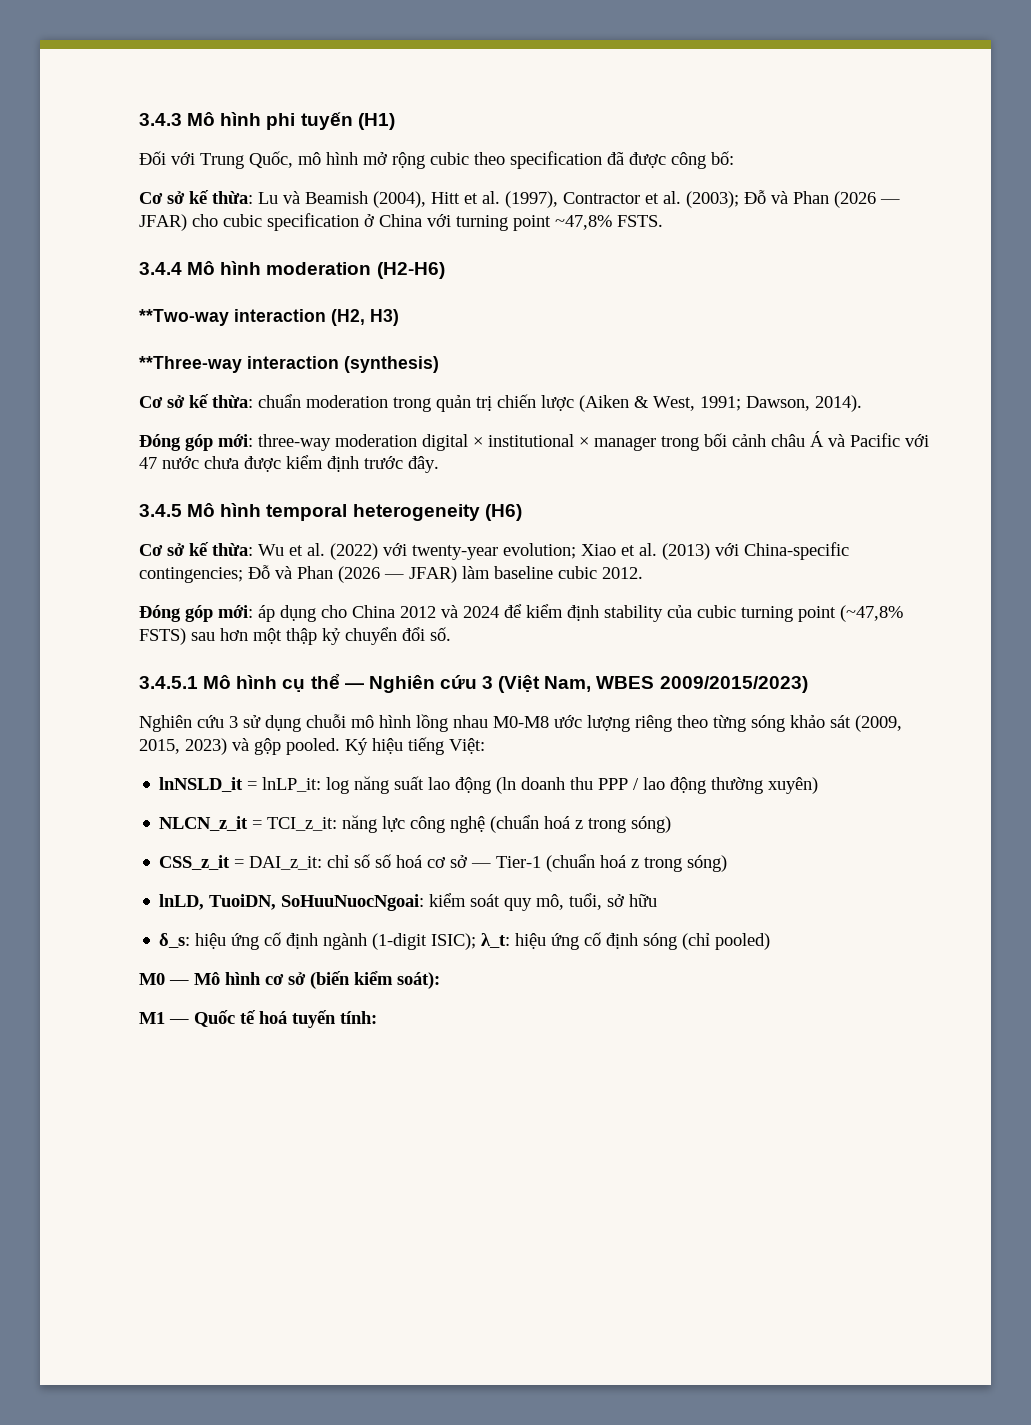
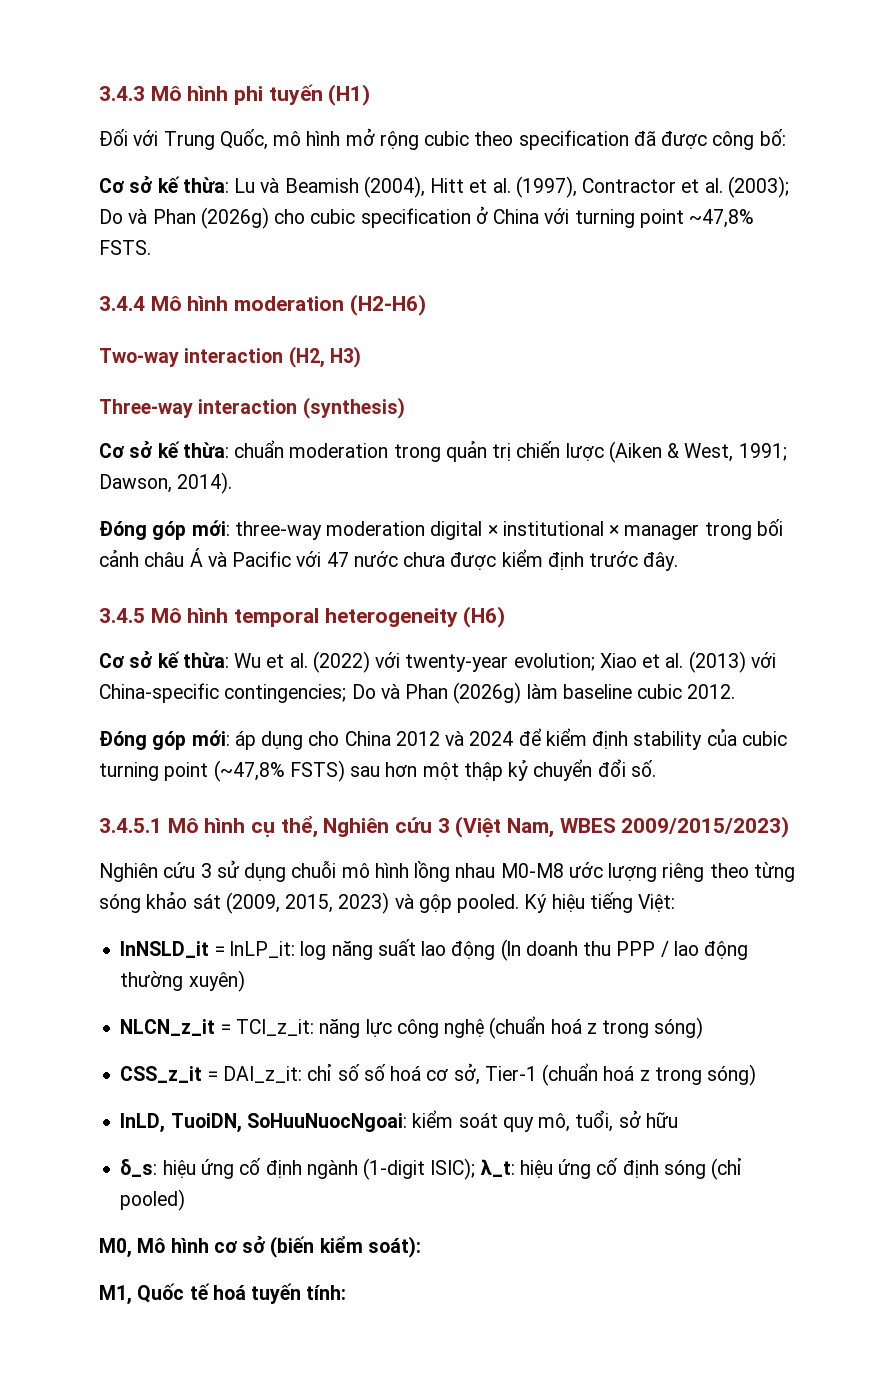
[744,190,900,208] [139,214,187,231] Đỗ và Phan (2026 — JFAR) -> [99,207,269,229] Do và Phan (2026g)
[139,309,229,326] **Two-way -> [99,348,179,367] Two-way
[139,356,242,373] **Three-way -> [99,399,193,418] Three-way
[248,565,457,583] Đỗ và Phan (2026 — JFAR) -> [351,682,522,704] Do và Phan (2026g)
[310,674,364,689] thể — -> [280,816,318,838] thể,
[450,855,492,868] sở — -> [453,1063,480,1085] sở,
[139,973,189,985] M0 — -> [99,1238,132,1258] M0,
[139,1012,189,1024] M1 — -> [99,1285,132,1305] M1,

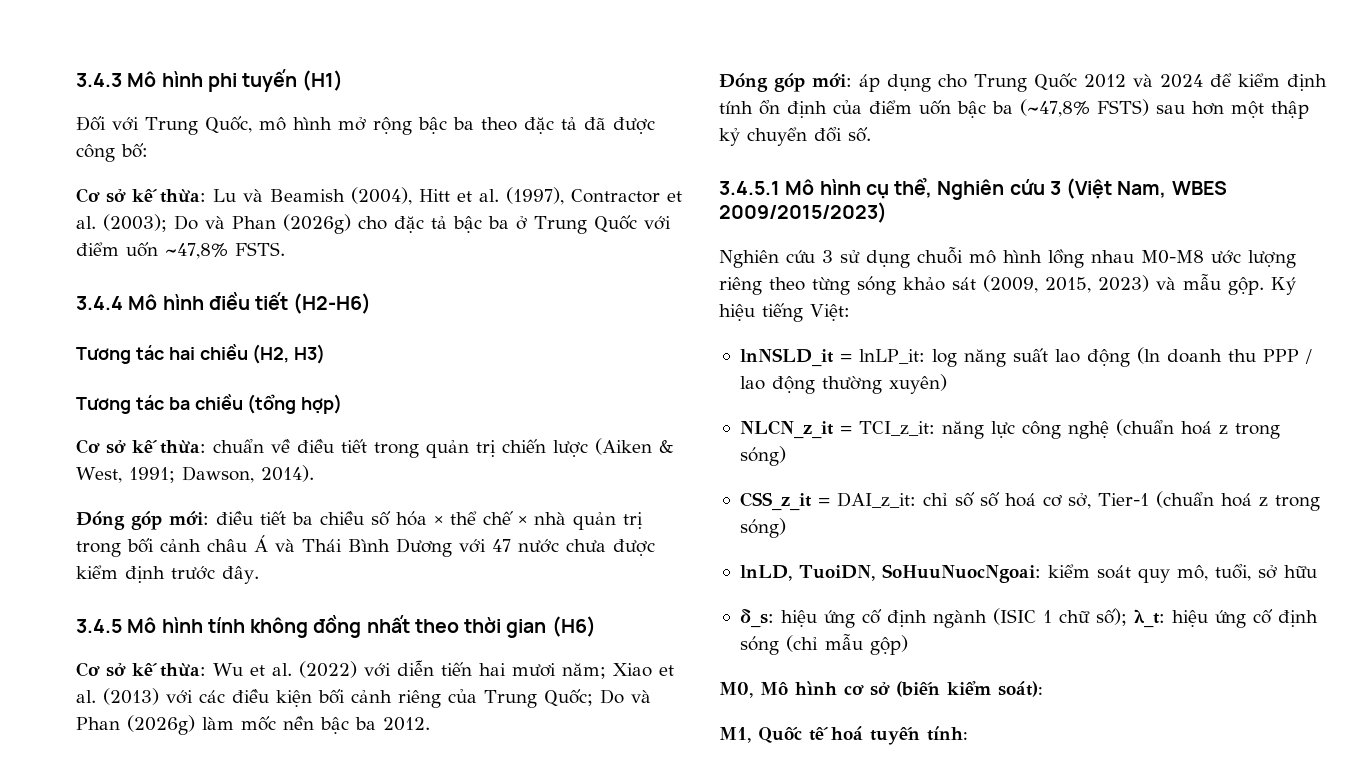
[424,130,629,150] cubic theo specification -> [417,117,577,135] bậc ba theo đặc tả
[310,206,684,228] cubic specification ở China với turning point -> [394,215,671,234] [76,242,158,257] đặc tả bậc ba ở Trung Quốc với điểm uốn
[234,296,345,311] moderation -> [208,292,289,310] điều tiết
[99,346,361,368] [99,397,405,419] Two-way interaction (H2, H3) // Three-way interaction (synthesis) -> [76,344,326,364] [76,394,343,414] Tương tác hai chiều (H2, H3) // Tương tác ba chiều (tổng hợp)
[289,443,389,458] moderation -> [271,439,367,453] về điều tiết
[234,521,700,540] three-way moderation digital × institutional × manager -> [216,511,643,530] điều tiết ba chiều số hóa × thể chế × nhà quản trị
[232,551,292,567] Pacific -> [302,538,452,557] Thái Bình Dương
[234,608,458,627] temporal heterogeneity -> [207,615,547,638] tính không đồng nhất theo thời gian
[405,653,595,672] twenty-year evolution; -> [396,660,606,679] diễn tiến hai mươi năm;
[99,683,347,703] China-specific contingencies; -> [199,689,593,708] các điều kiện bối cảnh riêng của Trung Quốc;
[562,684,683,699] baseline cubic -> [241,716,376,735] mốc nền bậc ba
[344,731,391,746] China -> [974,73,1077,92] Trung Quốc
[633,729,787,750] [99,762,209,781] stability của cubic turning point -> [719,100,1013,119] tính ổn định của điểm uốn bậc ba
[418,894,520,913] gộp pooled. -> [1183,274,1264,295] mẫu gộp.
[363,1158,476,1180] (1-digit ISIC); -> [992,608,1127,626] (ISIC 1 chữ số);
[120,1189,186,1211] pooled) -> [824,634,908,655] mẫu gộp)

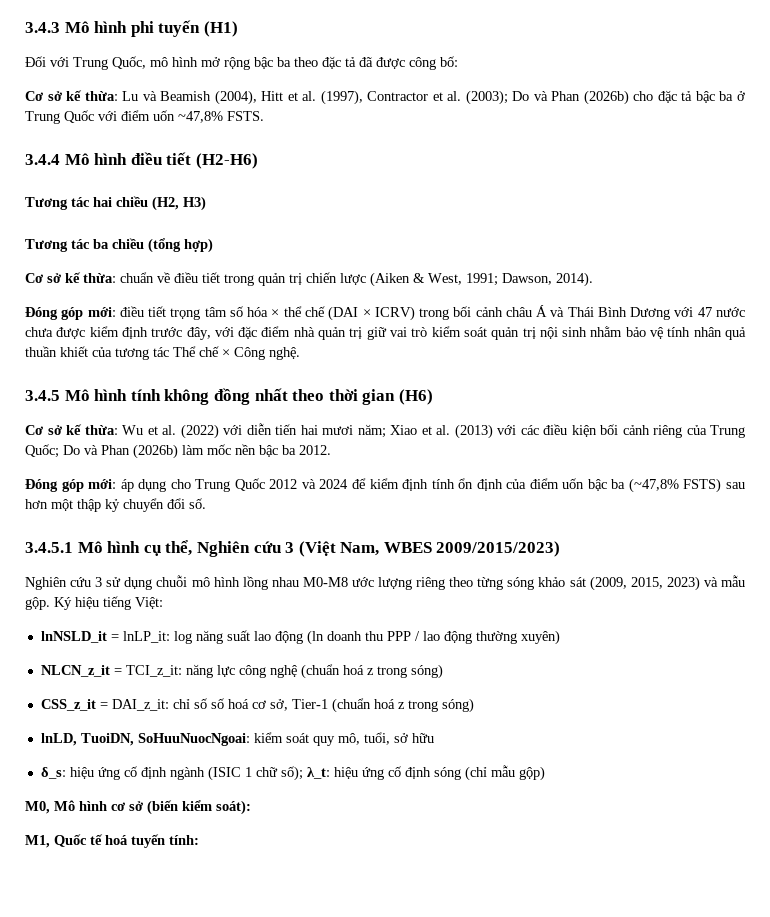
[283,214,351,234] (2026g) -> [583,90,629,105] (2026b)
[292,511,364,525] ba chiều -> [170,307,227,320] trọng tâm
[518,512,643,530] × nhà quản trị -> [328,306,415,321] (DAI × ICRV)
[222,566,259,584] đây. -> [186,326,746,340] [25,346,300,360] đây, với đặc điểm nhà quản trị giữ vai trò kiểm soát quản trị nội sinh nhằm bảo vệ tính nhân quả thuần khiết của tương tác Thể chế × Công nghệ.
[127,715,195,735] (2026g) -> [133,444,178,459] (2026b)

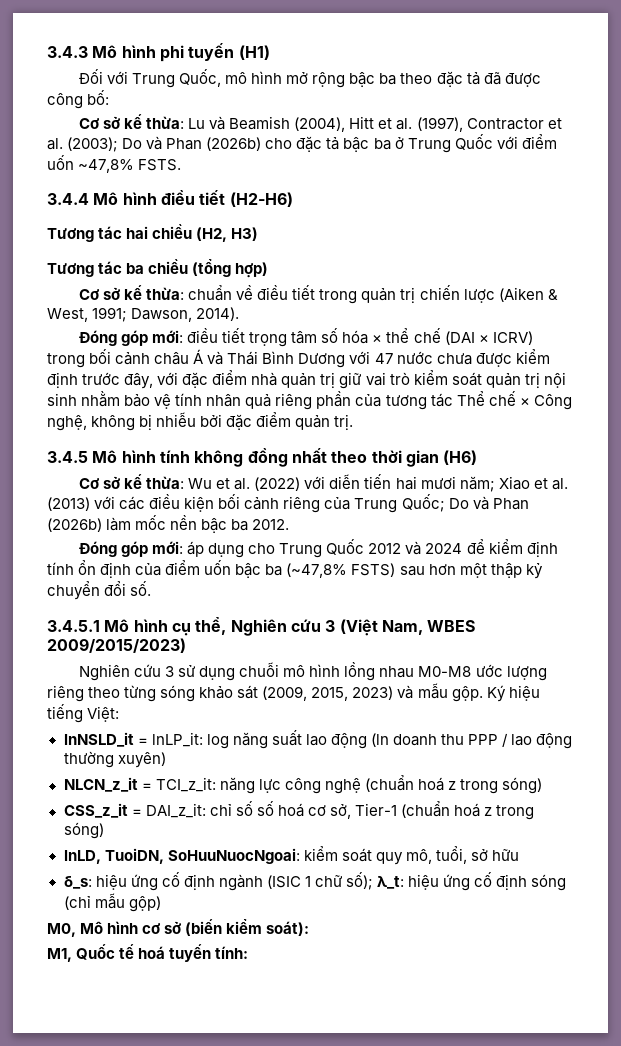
[25,346,88,357] thuần khiết -> [275,391,352,410] riêng phần
[269,347,300,360] nghệ. -> [47,412,354,431] nghệ, không bị nhiễu bởi đặc điểm quản trị.

